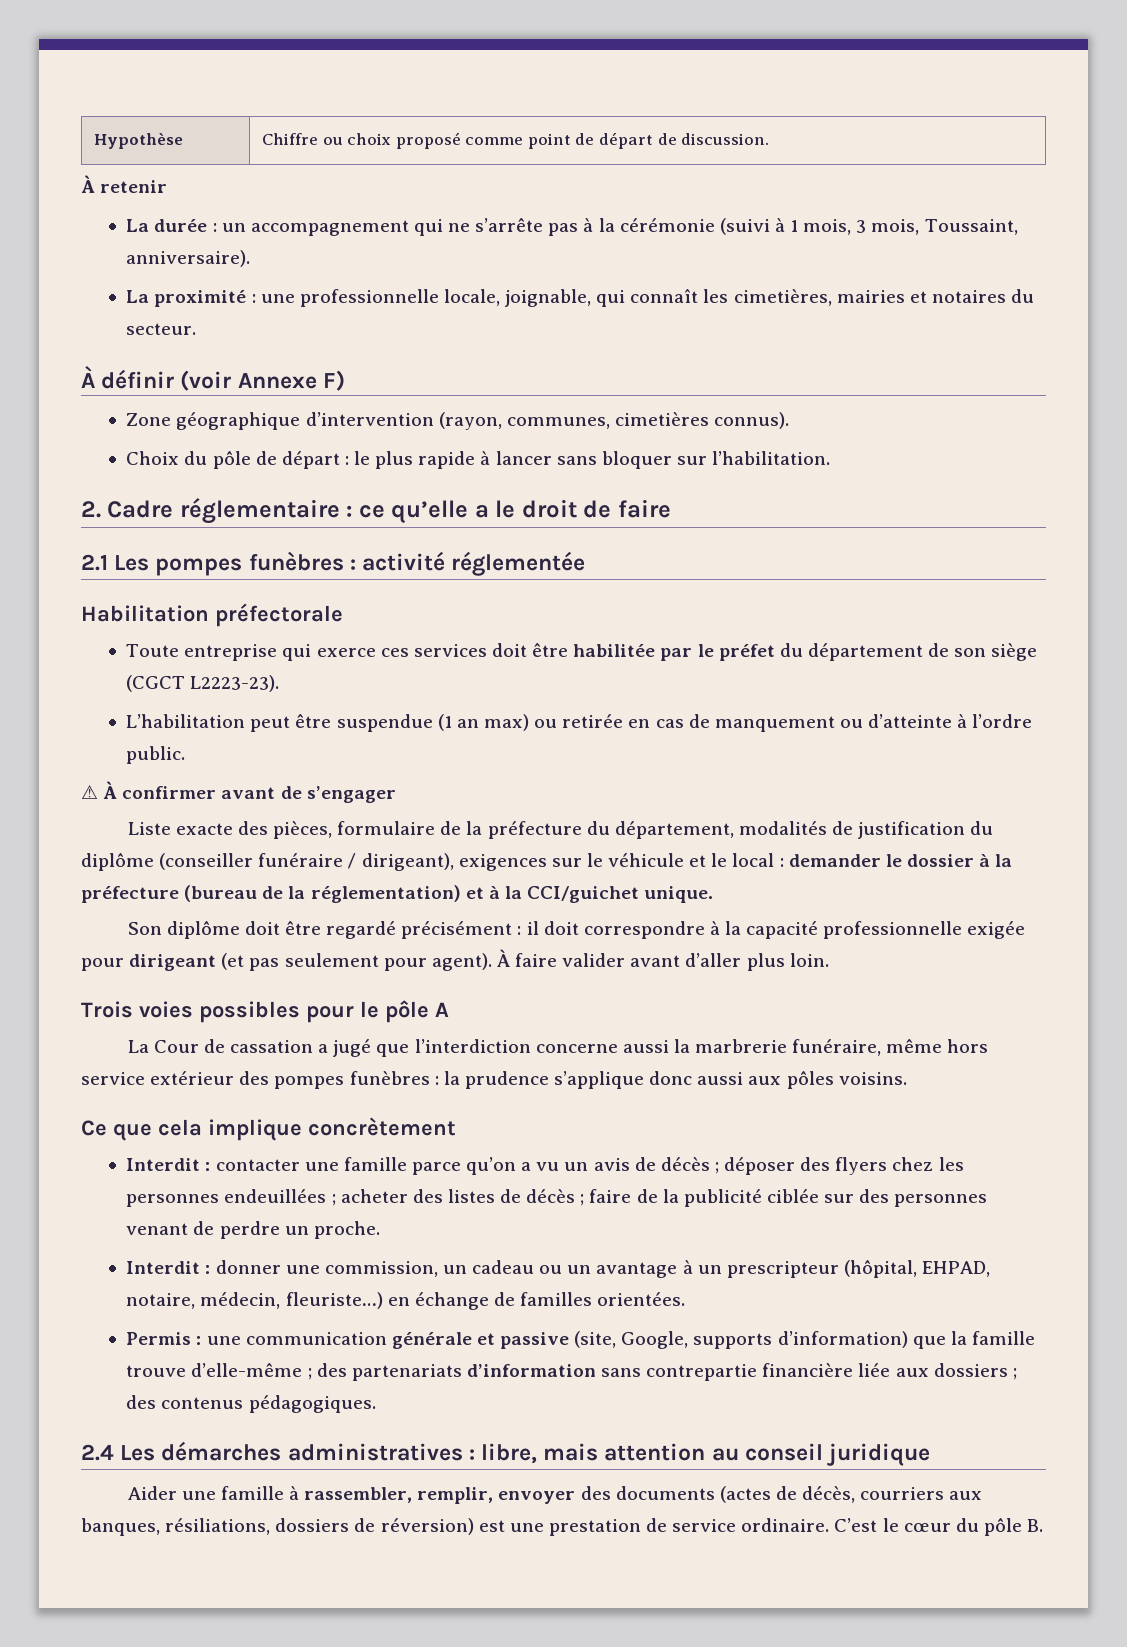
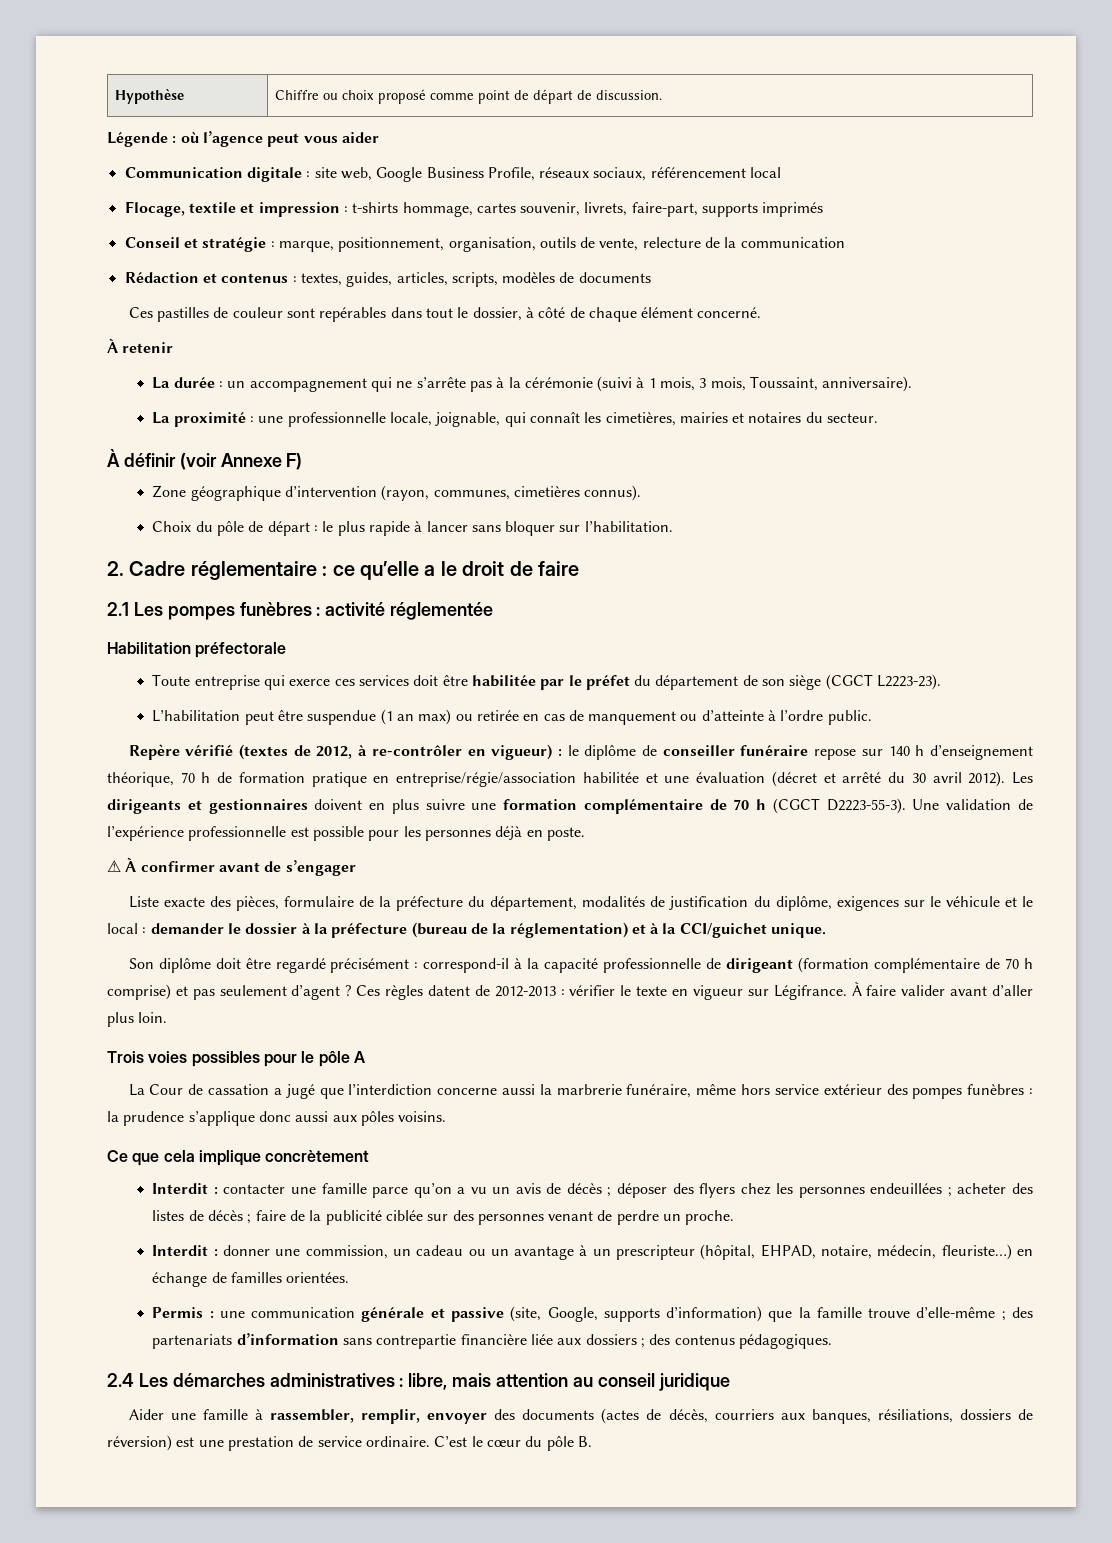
(770, 139) none -> [107,131,379,147] [124,167,782,182] [124,201,824,217] [124,237,845,252] [124,272,651,287] [128,307,762,322] // Légende : où l’agence peut vous aider // Communication digitale : site web, Google Business Profile, réseaux sociaux, référencement local // Flocage, textile et impression : t-shirts hommage, cartes souvenir, livrets, faire-part, supports imprimés // Conseil et stratégie : marque, positionnement, organisation, outils de vente, relecture de la communication // Rédaction et contenus : textes, guides, articles, scripts, modèles de documents // Ces pastilles de couleur sont repérables dans tout le dossier, à côté de chaque élément concerné.
(186, 755) none -> [128,744,1034,760] [107,771,1033,787] [107,798,1033,814] [107,826,585,841] // Repère vérifié (textes de 2012, à re-contrôler en vigueur) : le diplôme de conseiller funéraire repose sur 140 h d’enseignement théorique, 70 h de formation pratique en entreprise/régie/association habilitée et une évaluation (décret et arrêté du 30 avril 2012). Les dirigeants et gestionnaires doivent en plus suivre une formation complémentaire de 70 h (CGCT D2223-55-3). Une validation de l’expérience professionnelle est possible pour les personnes déjà en poste.
[81,853,454,871] diplôme (conseiller funéraire / dirigeant), -> [775,896,832,911] diplôme,
[526,921,705,939] il doit correspondre -> [423,958,510,973] correspond-il
[967,921,1026,939] [81,953,492,971] exigée pour dirigeant (et pas seulement pour agent). -> [706,957,1033,973] [107,984,847,1000] de dirigeant (formation complémentaire de 70 h comprise) et pas seulement d’agent ? Ces règles datent de 2012-2013 : vérifier le texte en vigueur sur Légifrance.

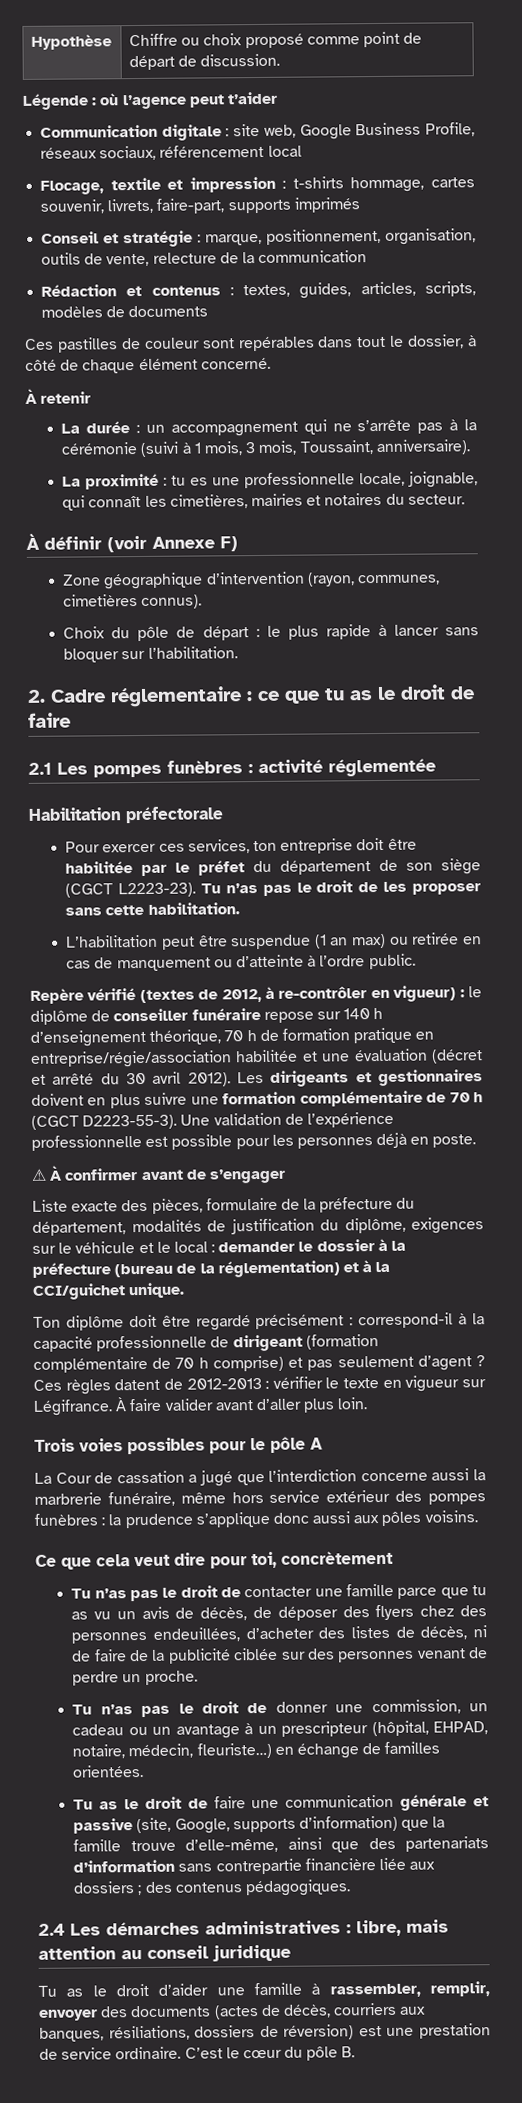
[303,132,379,143] vous aider -> [226,91,278,105] t’aider
(254, 419) none -> [171,475,209,486] tu es
[360,561,436,580] qu’elle a -> [284,688,373,704] que tu as
[152,674,409,690] Toute entreprise qui exerce ces services -> [65,838,354,854] Pour exercer ces services, ton entreprise
(942, 682) none -> [200,880,482,896] [65,902,240,916] Tu n’as pas le droit de les proposer sans cette habilitation.
[128,958,154,969] Son -> [33,1316,61,1328] Ton
[198,1150,370,1166] [152,1183,218,1194] implique concrètement // Interdit : -> [134,1550,394,1569] [71,1585,241,1602] veut dire pour toi, concrètement // Tu n’as pas le droit de
[413,1183,466,1198] qu’on a -> [440,1585,488,1599] [71,1611,89,1620] que tu as
[566,1183,612,1197] décès ; -> [200,1606,273,1621] décès, de
[776,1183,1034,1198] [152,1210,252,1224] les personnes endeuillées ; acheter des listes de décès ; -> [459,1605,487,1617] [71,1625,488,1644] [72,1650,92,1662] des personnes endeuillées, d’acheter des listes de décès, ni de
[152,1245,218,1256] Interdit : -> [72,1701,268,1718] Tu n’as pas le droit de
[152,1307,214,1318] Permis : -> [73,1796,246,1810] Tu as le droit de faire
[916,1307,1006,1321] d’elle-même ; -> [185,1837,360,1853] d’elle-même, ainsi que
[128,1409,164,1420] Aider -> [38,1983,209,1997] Tu as le droit d’aider

